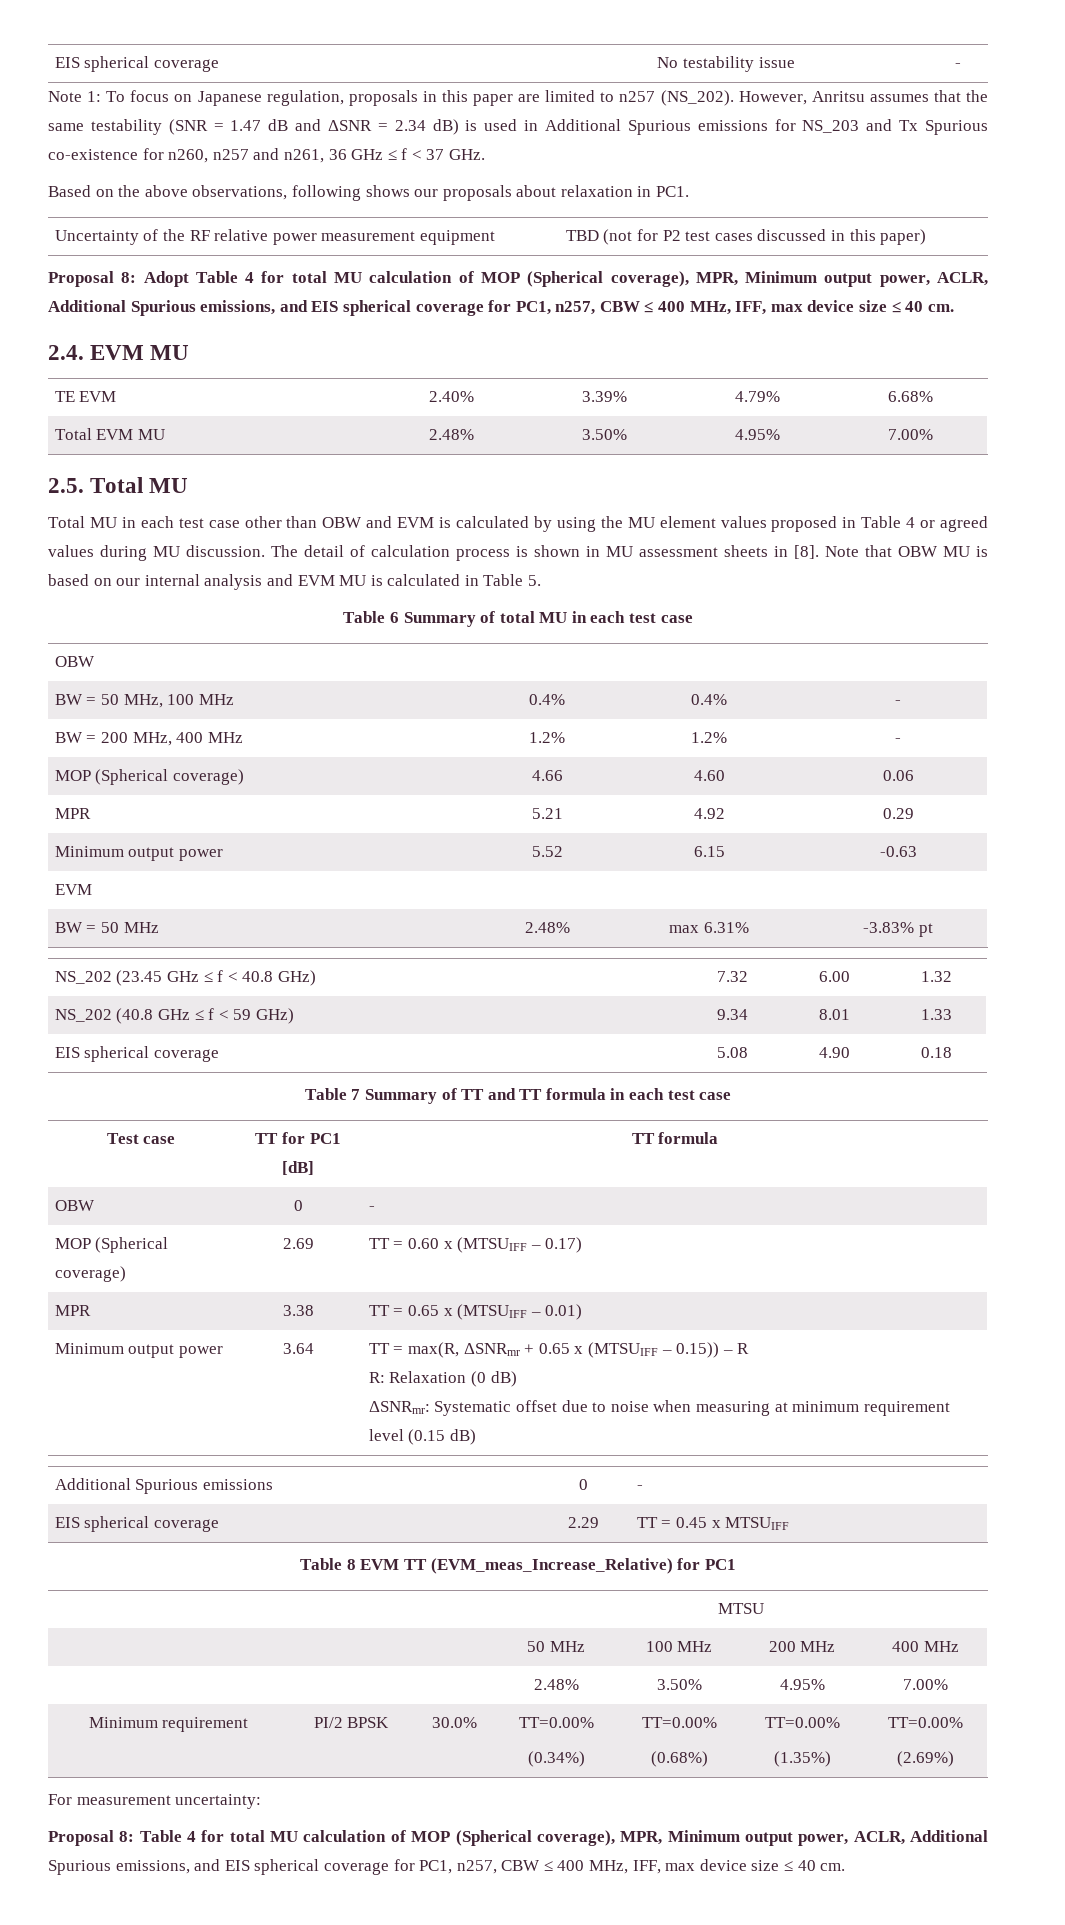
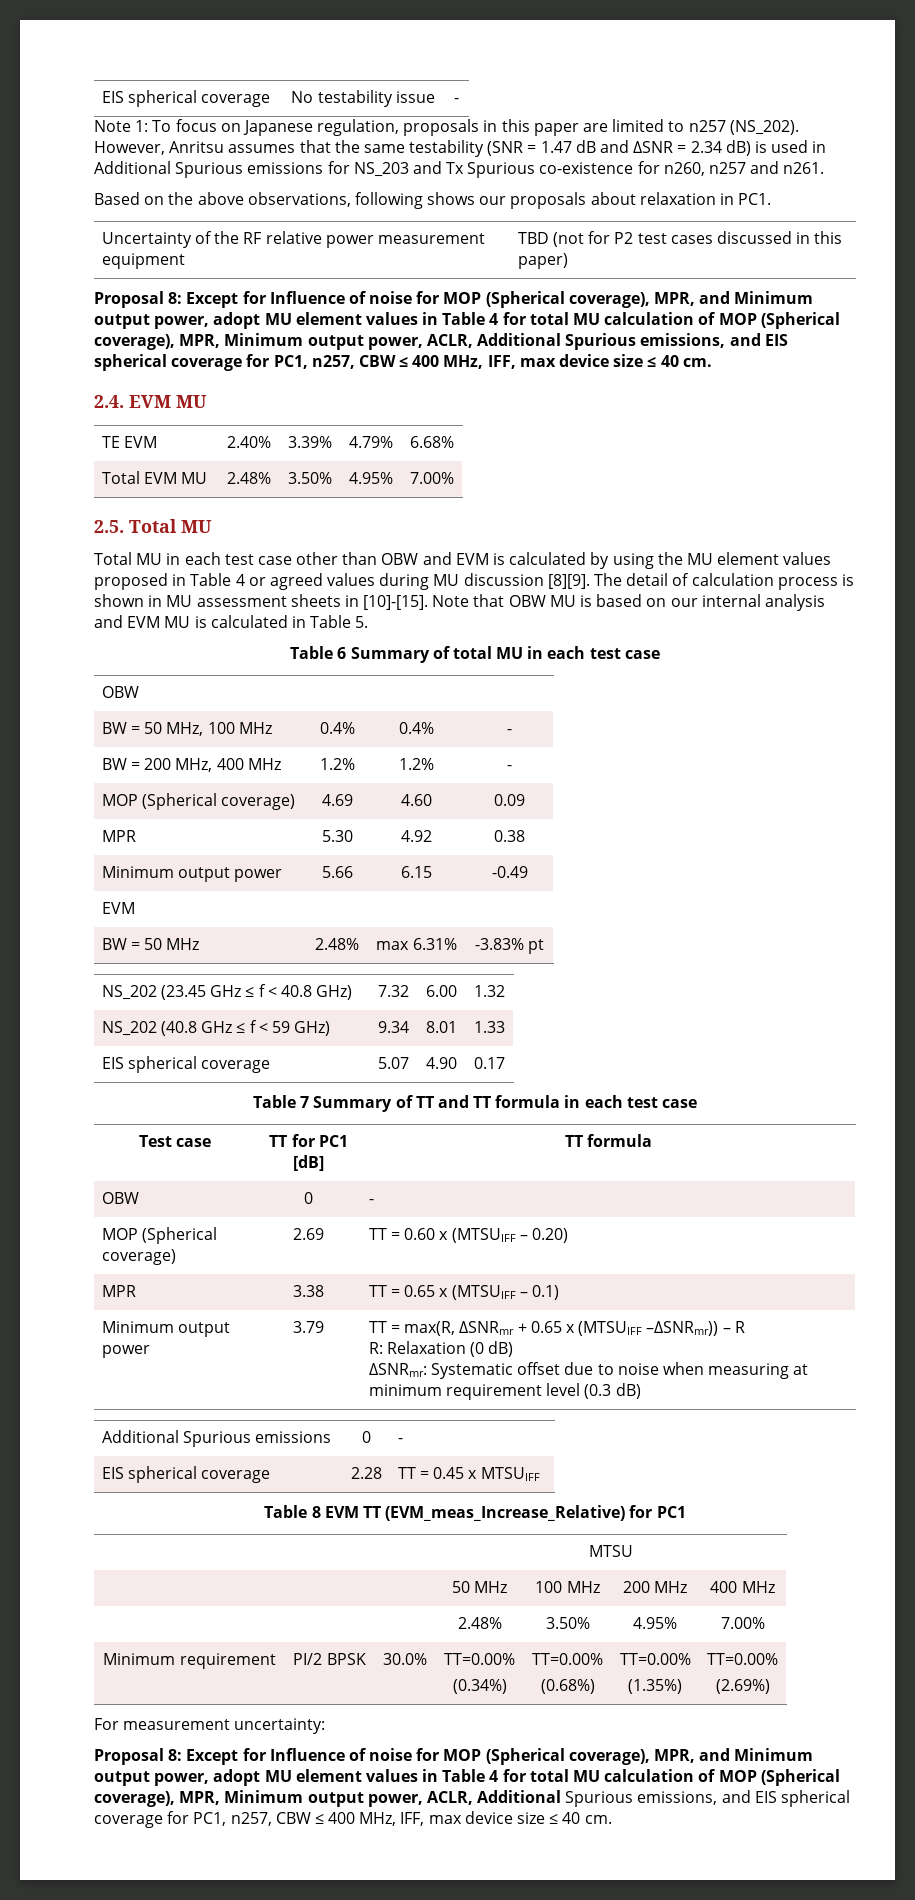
[283,148,486,163] n261, 36 GHz ≤ f < 37 GHz. -> [783,162,825,174] n261.
[143,271,189,287] Adopt -> [186,291,814,308] [94,312,439,329] Except for Influence of noise for MOP (Spherical coverage), MPR, and Minimum output power, adopt MU element values in
[186,545,265,557] discussion. -> [463,573,590,589] discussion [8][9].
[794,545,819,559] [8]. -> [363,595,429,610] [10]-[15].
[531,770,563,781] 4.66 -> [321,794,353,806] 4.69
[882,770,914,781] [54,808,91,819] [531,808,563,819] 0.06 // MPR | 5.21 -> [494,794,525,806] [101,830,136,842] [321,830,353,842] 0.09 // MPR | 5.30
[882,808,914,819] [54,846,224,861] [531,846,563,857] 0.29 // Minimum output power | 5.52 -> [494,830,525,842] [101,866,283,882] [321,866,353,878] 0.38 // Minimum output power | 5.66
[879,846,917,857] -0.63 -> [491,866,528,878] -0.49
[717,1047,748,1058] 5.08 -> [378,1057,409,1069] 5.07
[920,1047,952,1058] 0.18 -> [474,1057,505,1069] 0.17
[545,1237,583,1253] 0.17) -> [532,1228,569,1243] 0.20)
[545,1304,583,1320] [54,1343,224,1358] [282,1343,314,1354] 0.01) // Minimum output power | 3.64 -> [532,1285,560,1300] [101,1321,231,1337] [101,1345,150,1358] [293,1321,324,1333] 0.1) // Minimum output power | 3.79
[661,1342,720,1358] – 0.15)) -> [646,1321,719,1336] –ΔSNRmr))
[408,1429,446,1445] (0.15 -> [584,1384,612,1399] (0.3
[567,1517,599,1528] 2.29 -> [351,1467,382,1479] 2.28
(135, 1836) none -> [186,1748,814,1765] [94,1769,439,1786] Except for Influence of noise for MOP (Spherical coverage), MPR, and Minimum output power, adopt MU element values in

